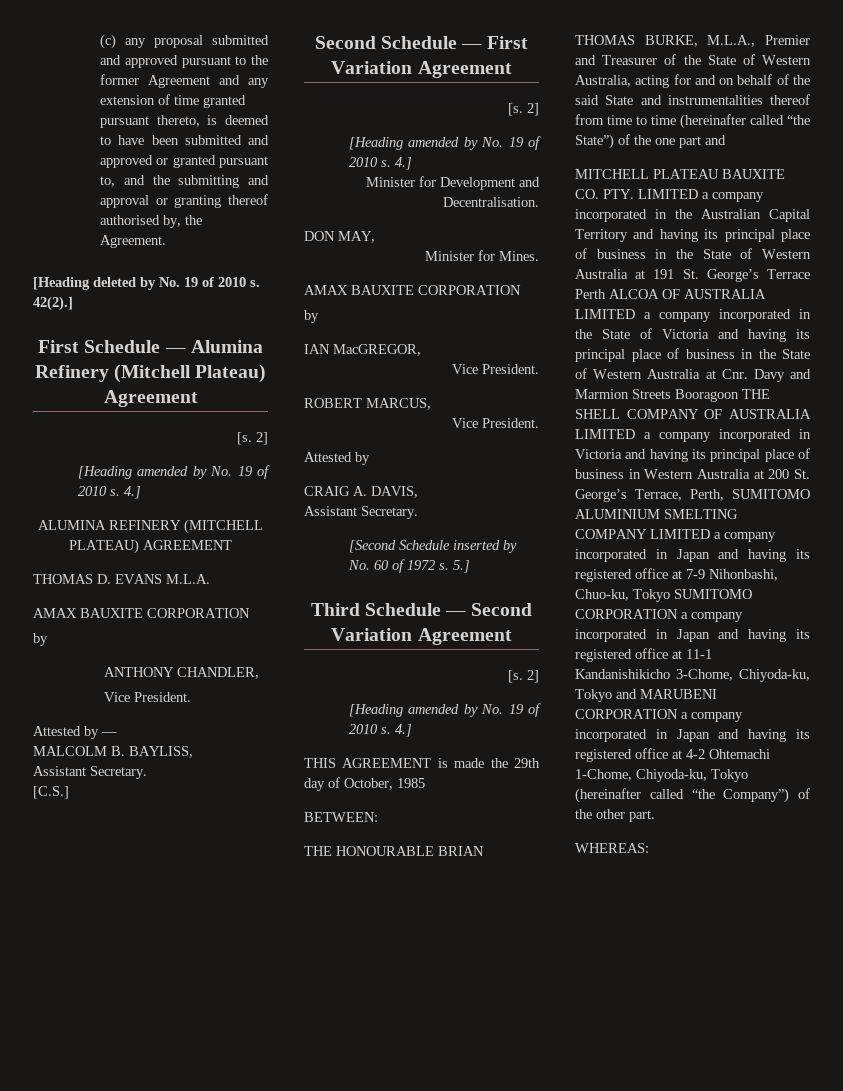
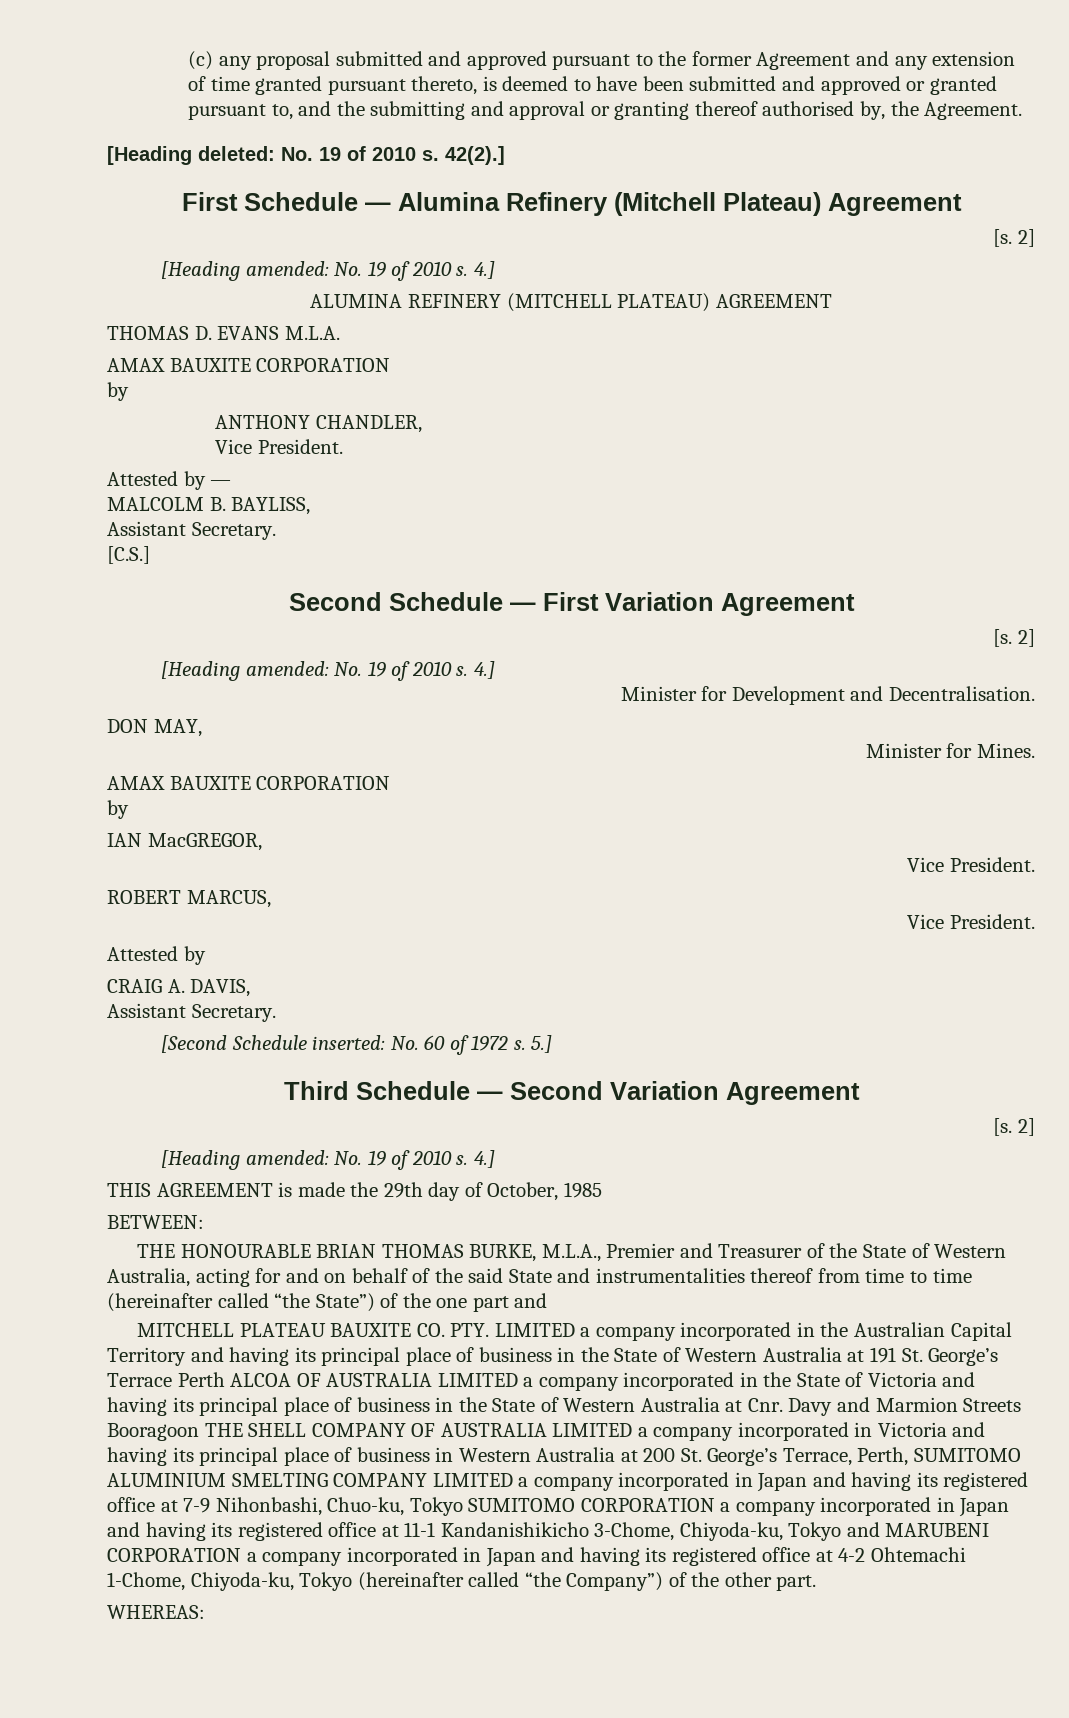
[93,277,156,290] deleted by -> [198,146,275,161] deleted:
[137,466,207,479] amended by -> [245,261,329,276] amended:
[408,137,478,150] amended by -> [245,661,329,676] amended:
[452,540,517,553] inserted by -> [312,1035,386,1050] inserted:
[408,704,478,717] amended by -> [245,1150,329,1165] amended:

